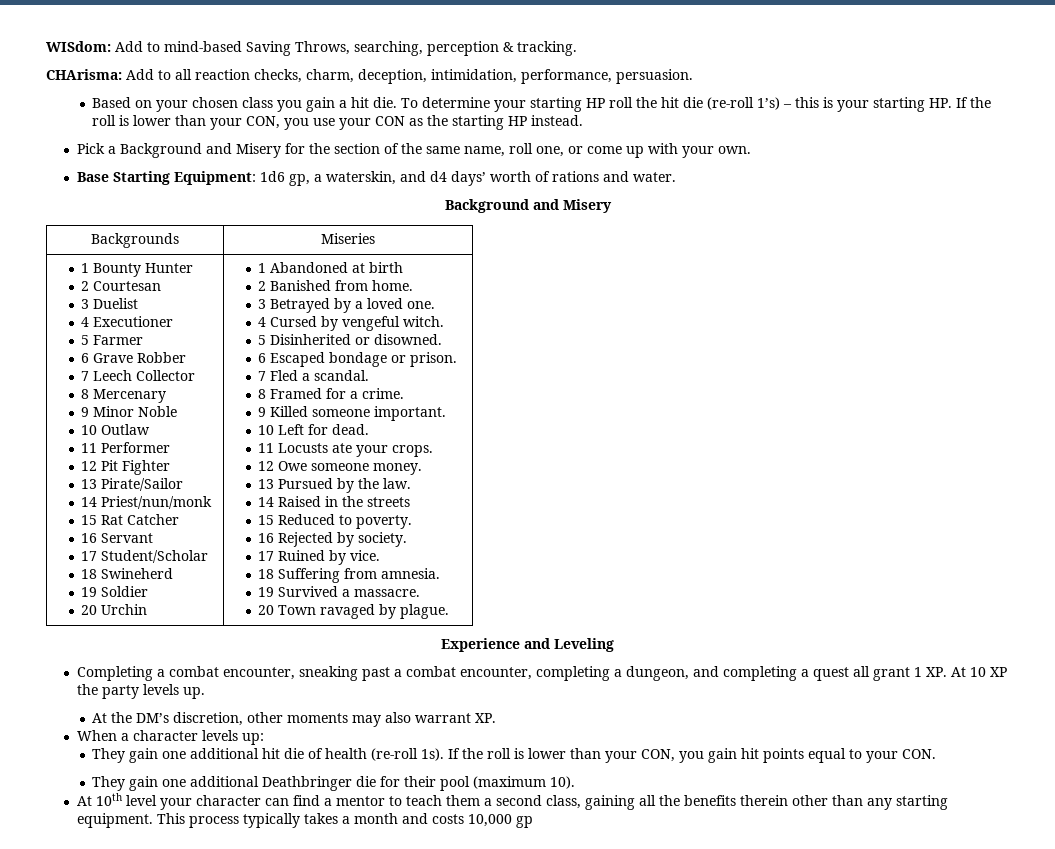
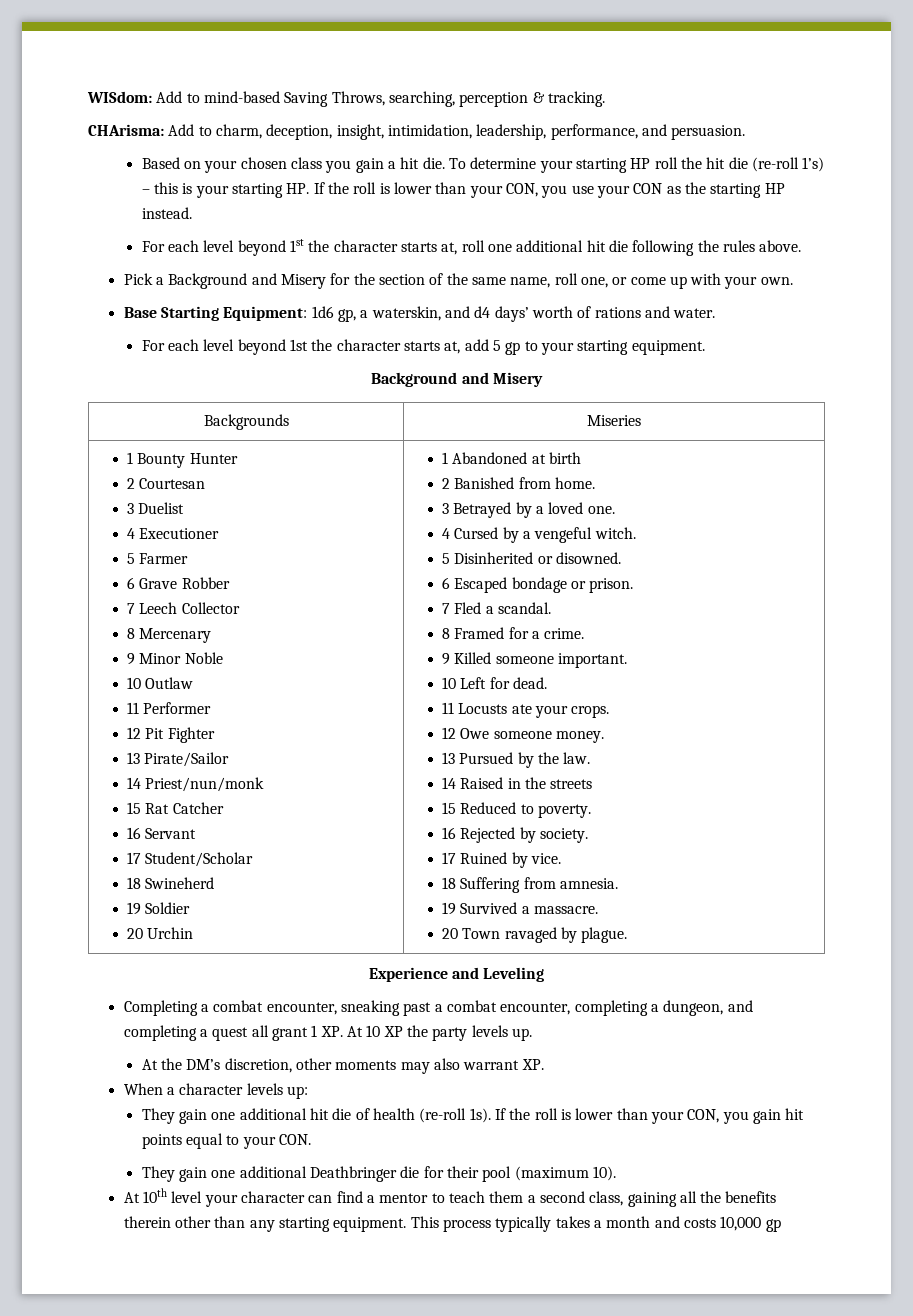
[175,69,612,84] all reaction checks, charm, deception, intimidation, performance, -> [215,124,667,140] charm, deception, insight, intimidation, leadership, performance, and
(584, 120) none -> [141,239,802,256] // For each level beyond 1st the character starts at, roll one additional hit die following the rules above.
(676, 177) none -> [141,339,705,355] // For each level beyond 1st the character starts at, add 5 gp to your starting equipment.
(339, 323) none -> [522,531,531,539] a

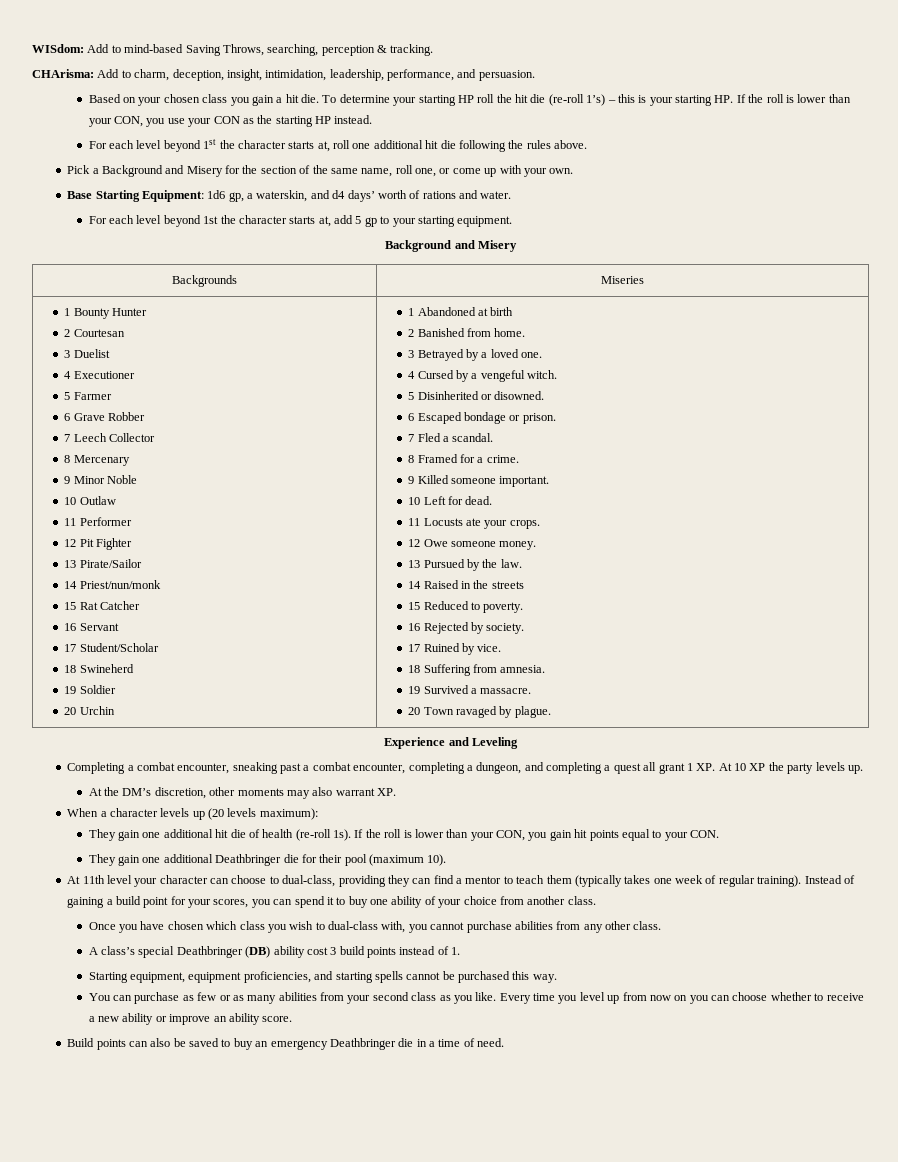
[286,1086,308,1099] up: -> [192,808,318,820] up (20 levels maximum):
[143,1188,168,1203] 10th -> [82,875,105,884] 11th
(333, 1199) none -> [231,875,432,887] choose to dual-class, providing they can
[527,1191,777,1207] [123,1216,781,1232] a second class, gaining all the benefits therein other than any starting equipment. This process typically takes a month and costs 10,000 gp -> [574,875,855,887] [67,896,596,908] [88,921,662,933] [88,946,461,958] [88,971,557,983] [88,992,864,1004] [88,1013,293,1025] [67,1038,505,1050] (typically takes one week of regular training). Instead of gaining a build point for your scores, you can spend it to buy one ability of your choice from another class. // Once you have chosen which class you wish to dual-class with, you cannot purchase abilities from any other class. // A class’s special Deathbringer (DB) ability cost 3 build points instead of 1. // Starting equipment, equipment proficiencies, and starting spells cannot be purchased this way. // You can purchase as few or as many abilities from your second class as you like. Every time you level up from now on you can choose whether to receive a new ability or improve an ability score. // Build points can also be saved to buy an emergency Deathbringer die in a time of need.

